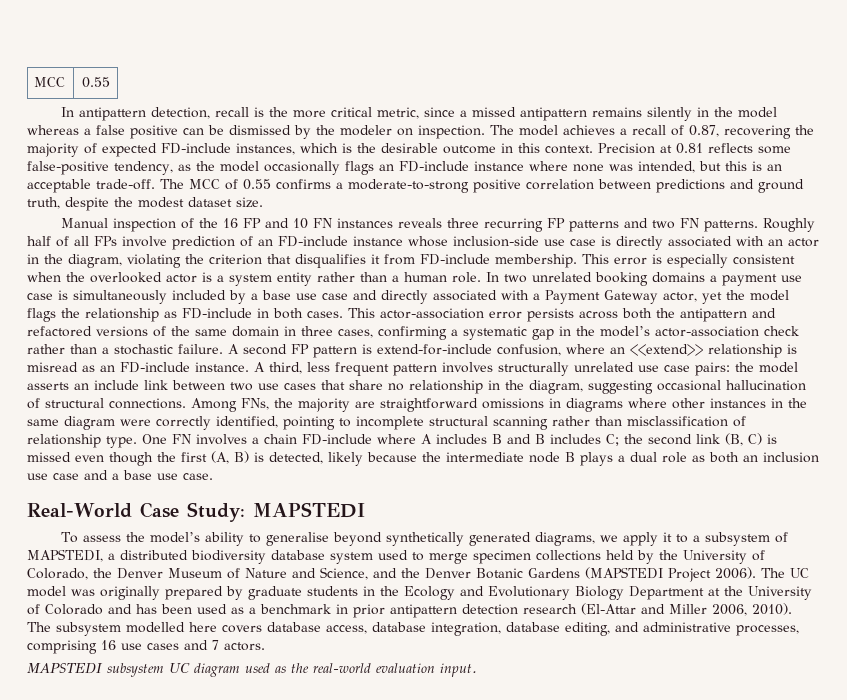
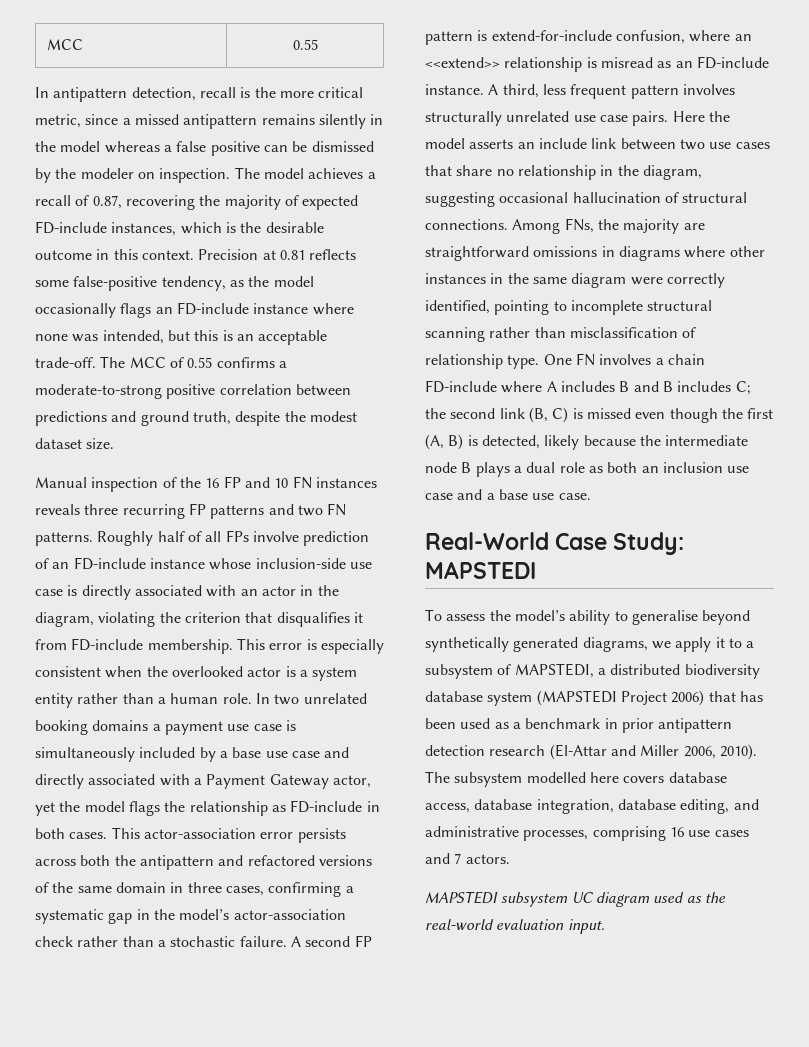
[695,362,730,376] pairs: -> [632,111,705,126] pairs. Here
[378,550,765,564] [27,567,809,582] [27,586,812,600] [27,604,132,615] used to merge specimen collections held by the University of Colorado, the Denver Museum of Nature and Science, and the Denver Botanic Gardens (MAPSTEDI Project 2006). The UC model was originally prepared by graduate students in the Ecology and Evolutionary Biology Department at the University of Colorado and -> [536,690,736,706] (MAPSTEDI Project 2006) that

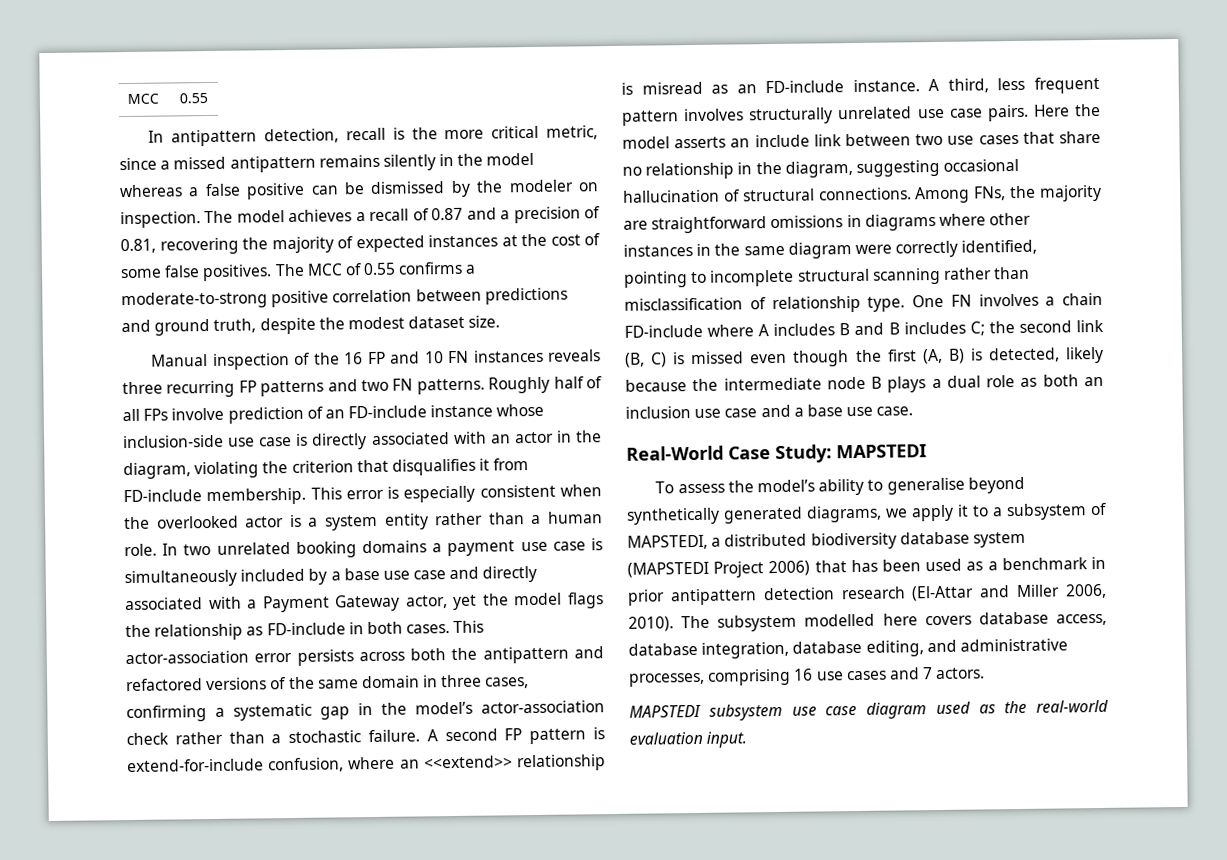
[92,195,122,209] 0.87, -> [431,206,600,224] [120,238,156,254] 0.87 and a precision of 0.81,
[35,221,324,236] [35,249,357,260] [35,276,314,291] [35,302,354,318] [35,330,328,345] [35,357,96,368] FD-include instances, which is the desirable outcome in this context. Precision at 0.81 reflects some false-positive tendency, as the model occasionally flags an FD-include instance where none was intended, but this is an acceptable trade-off. -> [428,233,600,248] [120,264,273,282] instances at the cost of some false positives.
[571,892,594,903] UC -> [791,705,858,716] use case

